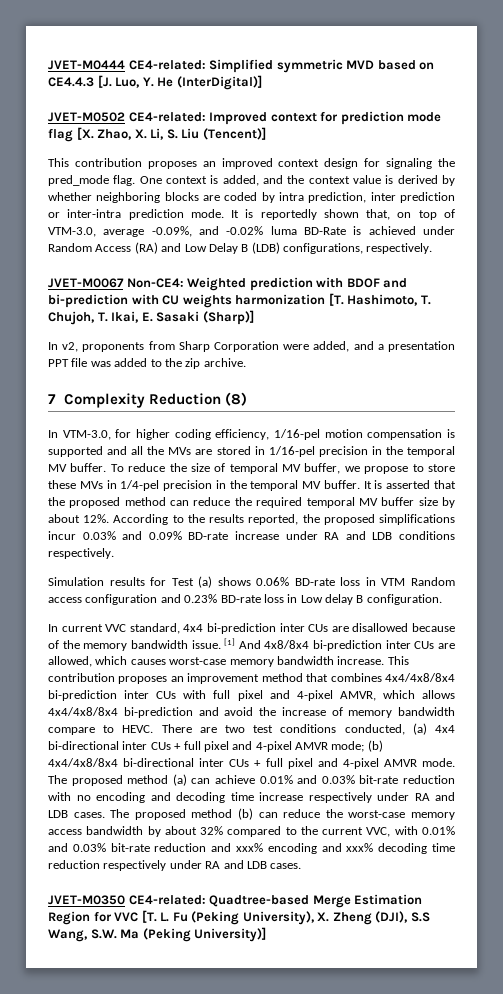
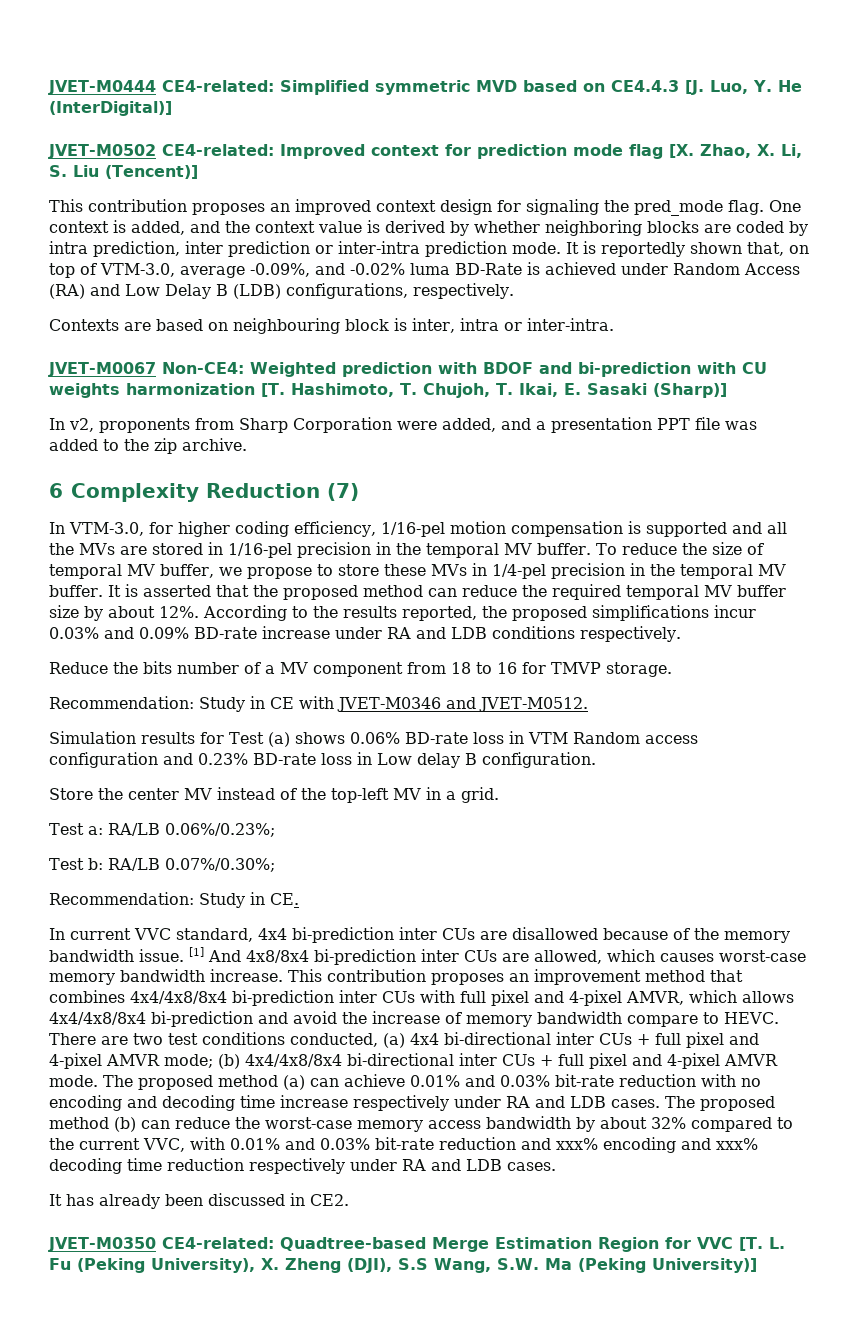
(433, 248) none -> [49,318,614,334] // Contexts are based on neighbouring block is inter, intra or inter-intra.
[48,394,56,404] 7 -> [49,483,63,498] 6
[224,392,247,406] (8) -> [327,483,359,501] (7)
(114, 553) none -> [49,661,672,677] [49,696,588,712] // Reduce the bits number of a MV component from 18 to 16 for TMVP storage. // Recommendation: Study in CE with JVET-M0346 and JVET-M0512.
(442, 599) none -> [49,787,499,803] [49,823,275,837] [49,858,275,872] [49,892,299,908] // Store the center MV instead of the top-left MV in a grid. // Test a: RA/LB 0.06%/0.23%; // Test b: RA/LB 0.07%/0.30%; // Recommendation: Study in CE.
(302, 866) none -> [49,1193,349,1209] // It has already been discussed in CE2.

